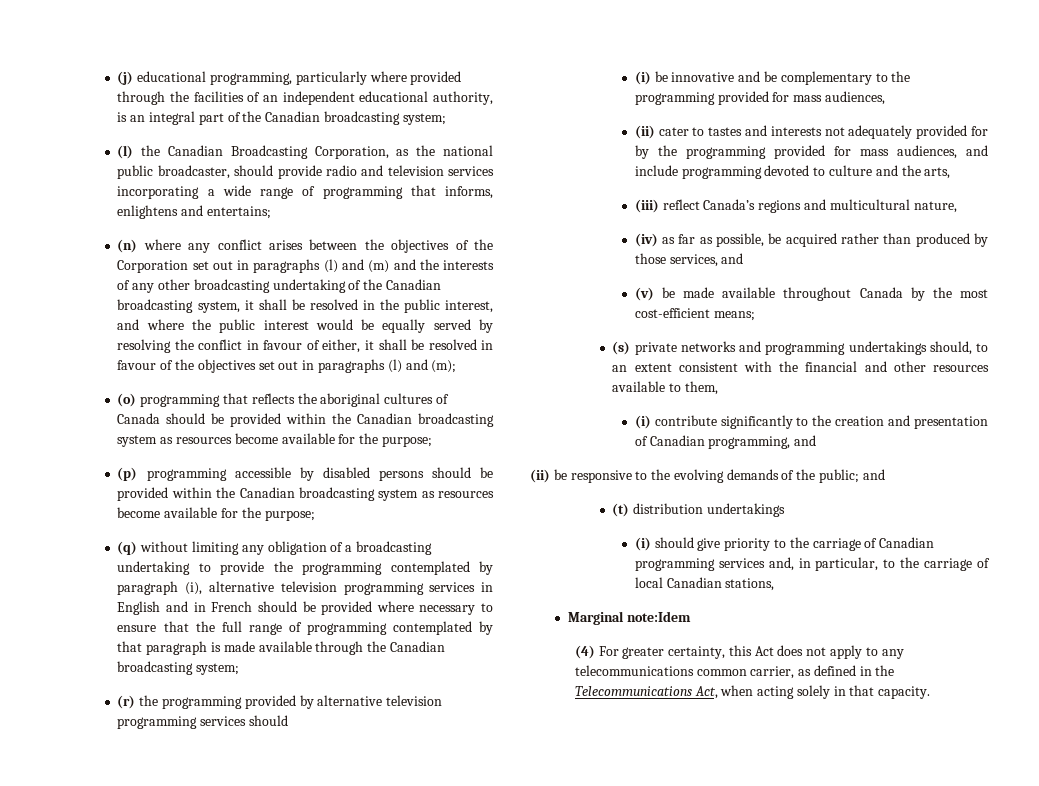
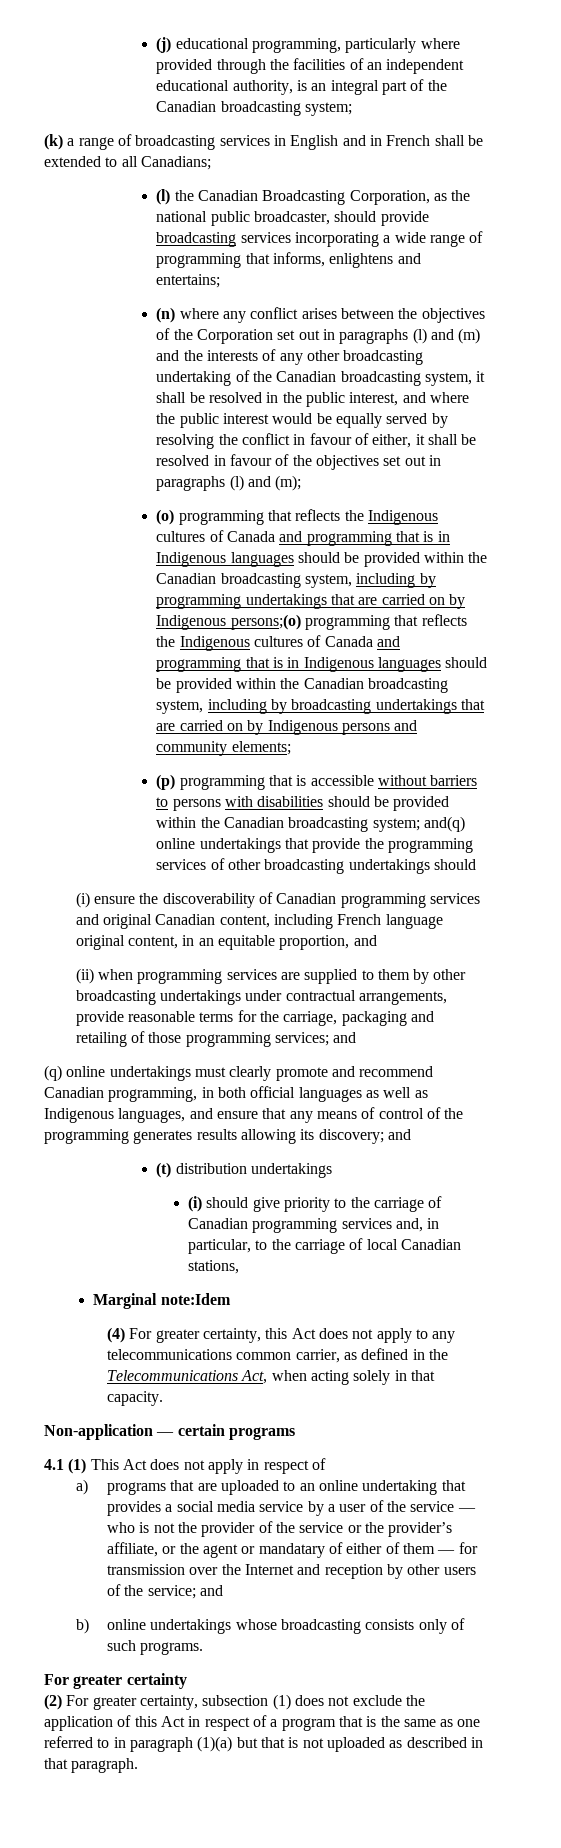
(446, 119) none -> [44,134,483,150] [44,156,211,170] // (k) a range of broadcasting services in English and in French shall be extended to all Canadians;
[325,165,444,176] radio and television -> [156,232,237,247] broadcasting
[320,393,449,407] [117,413,494,427] [117,433,432,447] [117,467,493,481] [117,487,494,501] [117,507,315,521] [117,541,432,555] [117,561,494,575] [117,581,493,595] [117,601,493,615] [117,621,493,635] [117,641,445,655] [117,661,240,675] [117,695,443,709] [117,715,289,729] [634,71,911,85] [634,91,885,105] [634,125,988,139] [634,145,988,159] [634,165,951,179] [634,199,957,213] [634,233,989,247] [634,253,744,267] [634,287,988,301] [634,308,755,321] [612,341,988,355] [612,361,989,372] [612,381,719,395] [634,415,988,429] [634,435,817,449] [530,469,860,483] aboriginal cultures of Canada should be provided within the Canadian broadcasting system as resources become available for the purpose; // (p) programming accessible by disabled persons should be provided within the Canadian broadcasting system as resources become available for the purpose; // (q) without limiting any obligation of a broadcasting undertaking to provide the programming contemplated by paragraph (i), alternative television programming services in English and in French should be provided where necessary to ensure that the full range of programming contemplated by that paragraph is made available through the Canadian broadcasting system; // (r) the programming provided by alternative television programming services should // (i) be innovative and be complementary to the programming provided for mass audiences, // (ii) cater to tastes and interests not adequately provided for by the programming provided for mass audiences, and include programming devoted to culture and the arts, // (iii) reflect Canada’s regions and multicultural nature, // (iv) as far as possible, be acquired rather than produced by those services, and // (v) be made available throughout Canada by the most cost-efficient means; // (s) private networks and programming undertakings should, to an extent consistent with the financial and other resources available to them, // (i) contribute significantly to the creation and presentation of Canadian programming, and // (ii) be responsive to the evolving demands of the public; -> [367,510,438,525] [156,530,450,546] [156,552,488,567] [156,573,436,588] [156,594,466,609] [156,614,467,630] [156,635,400,651] [156,657,488,672] [156,678,448,693] [156,699,485,714] [156,720,418,735] [156,741,291,756] [156,774,478,790] [156,796,450,811] [156,816,465,832] [156,838,473,853] [156,858,476,874] [75,892,480,908] [75,914,443,929] [75,935,377,950] [75,968,467,984] [75,990,447,1005] [75,1010,434,1026] [75,1031,357,1047] [44,1065,434,1081] [44,1086,428,1102] [44,1107,464,1123] [44,1129,384,1144] Indigenous cultures of Canada and programming that is in Indigenous languages should be provided within the Canadian broadcasting system, including by programming undertakings that are carried on by Indigenous persons;(o) programming that reflects the Indigenous cultures of Canada and programming that is in Indigenous languages should be provided within the Canadian broadcasting system, including by broadcasting undertakings that are carried on by Indigenous persons and community elements; // (p) programming that is accessible without barriers to persons with disabilities should be provided within the Canadian broadcasting system; and(q) online undertakings that provide the programming services of other broadcasting undertakings should // (i) ensure the discoverability of Canadian programming services and original Canadian content, including French language original content, in an equitable proportion, and // (ii) when programming services are supplied to them by other broadcasting undertakings under contractual arrangements, provide reasonable terms for the carriage, packaging and retailing of those programming services; and // (q) online undertakings must clearly promote and recommend Canadian programming, in both official languages as well as Indigenous languages, and ensure that any means of control of the programming generates results allowing its discovery;
(931, 692) none -> [44,1424,295,1440] [44,1458,326,1474] [75,1479,466,1495] [107,1500,476,1516] [107,1521,453,1537] [107,1542,478,1558] [107,1564,476,1579] [107,1584,224,1599] [75,1618,466,1634] [107,1640,204,1655] [44,1673,187,1689] [44,1694,425,1710] [44,1715,481,1731] [44,1736,483,1752] [44,1758,139,1773] // Non-application — certain programs // 4.1 (1) This Act does not apply in respect of // a) programs that are uploaded to an online undertaking that provides a social media service by a user of the service — who is not the provider of the service or the provider’s affiliate, or the agent or mandatary of either of them — for transmission over the Internet and reception by other users of the service; and // b) online undertakings whose broadcasting consists only of such programs. // For greater certainty // (2) For greater certainty, subsection (1) does not exclude the application of this Act in respect of a program that is the same as one referred to in paragraph (1)(a) but that is not uploaded as described in that paragraph.

